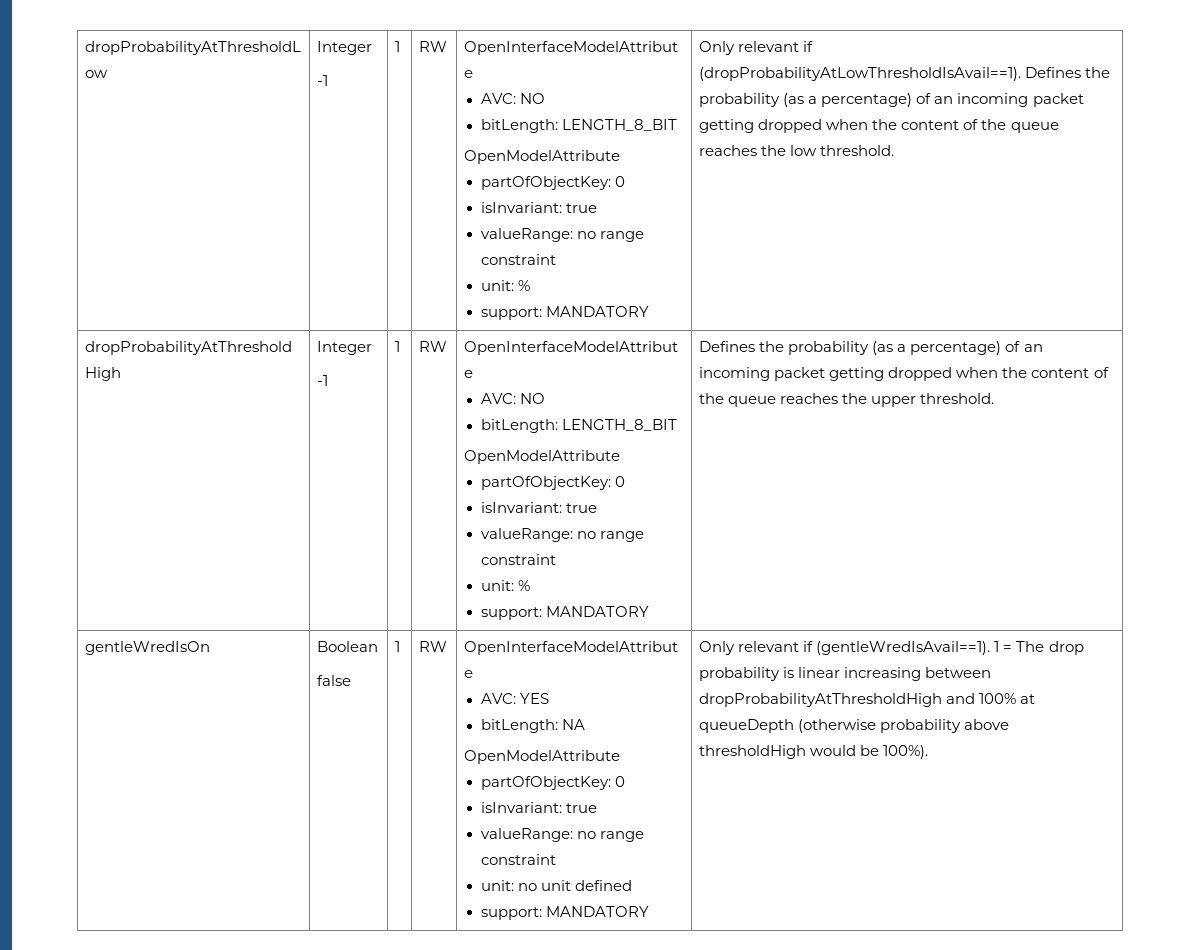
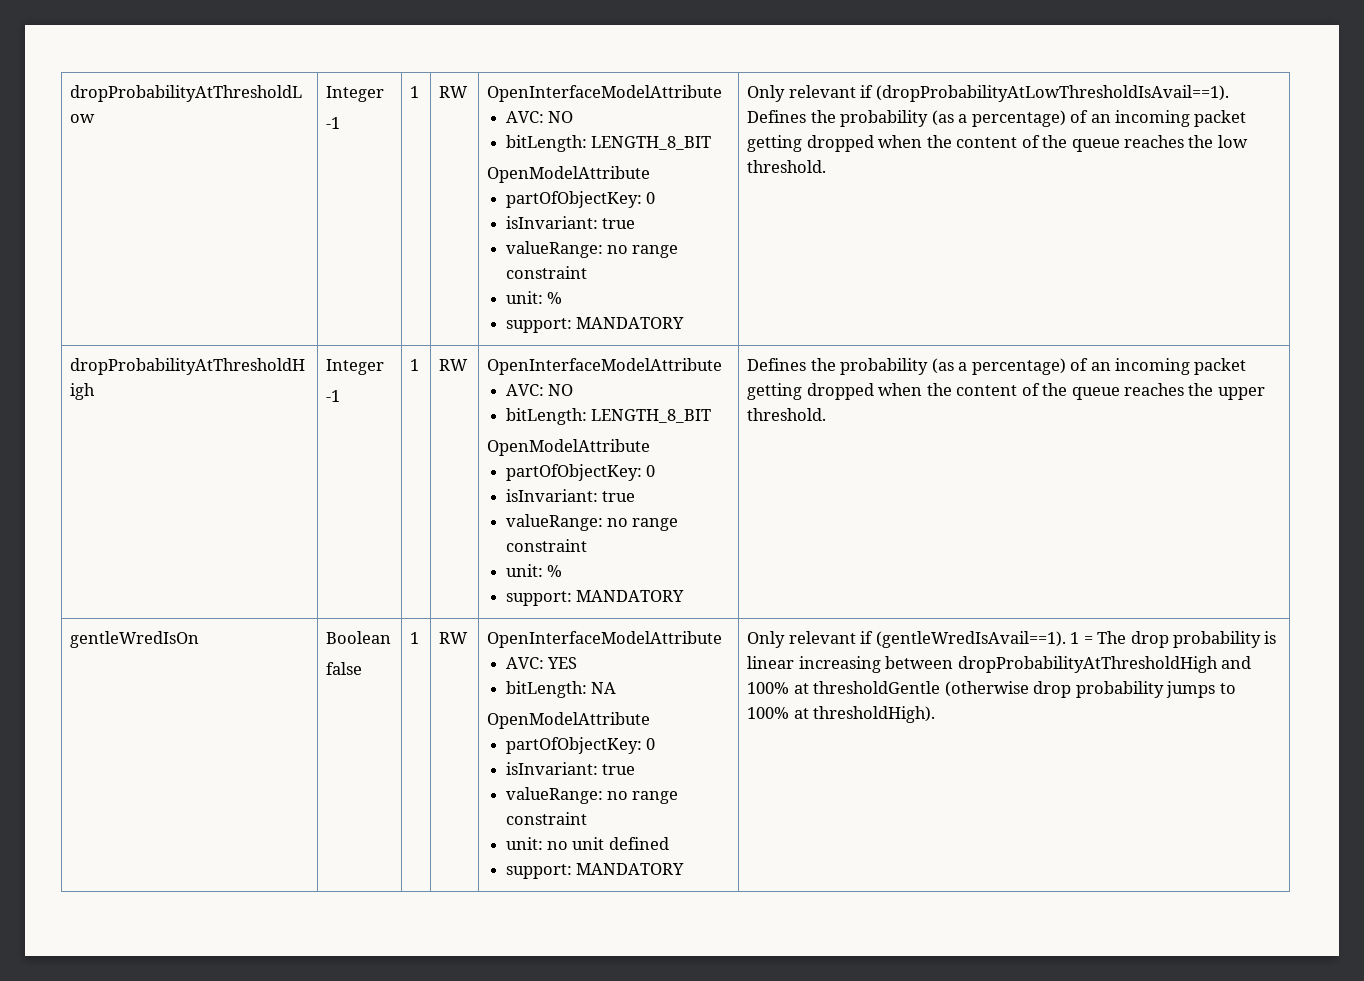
[699,719,1010,733] [699,745,929,759] queueDepth (otherwise probability above thresholdHigh would be 100%). -> [813,681,1236,698] [747,706,936,723] thresholdGentle (otherwise drop probability jumps to 100% at thresholdHigh).

